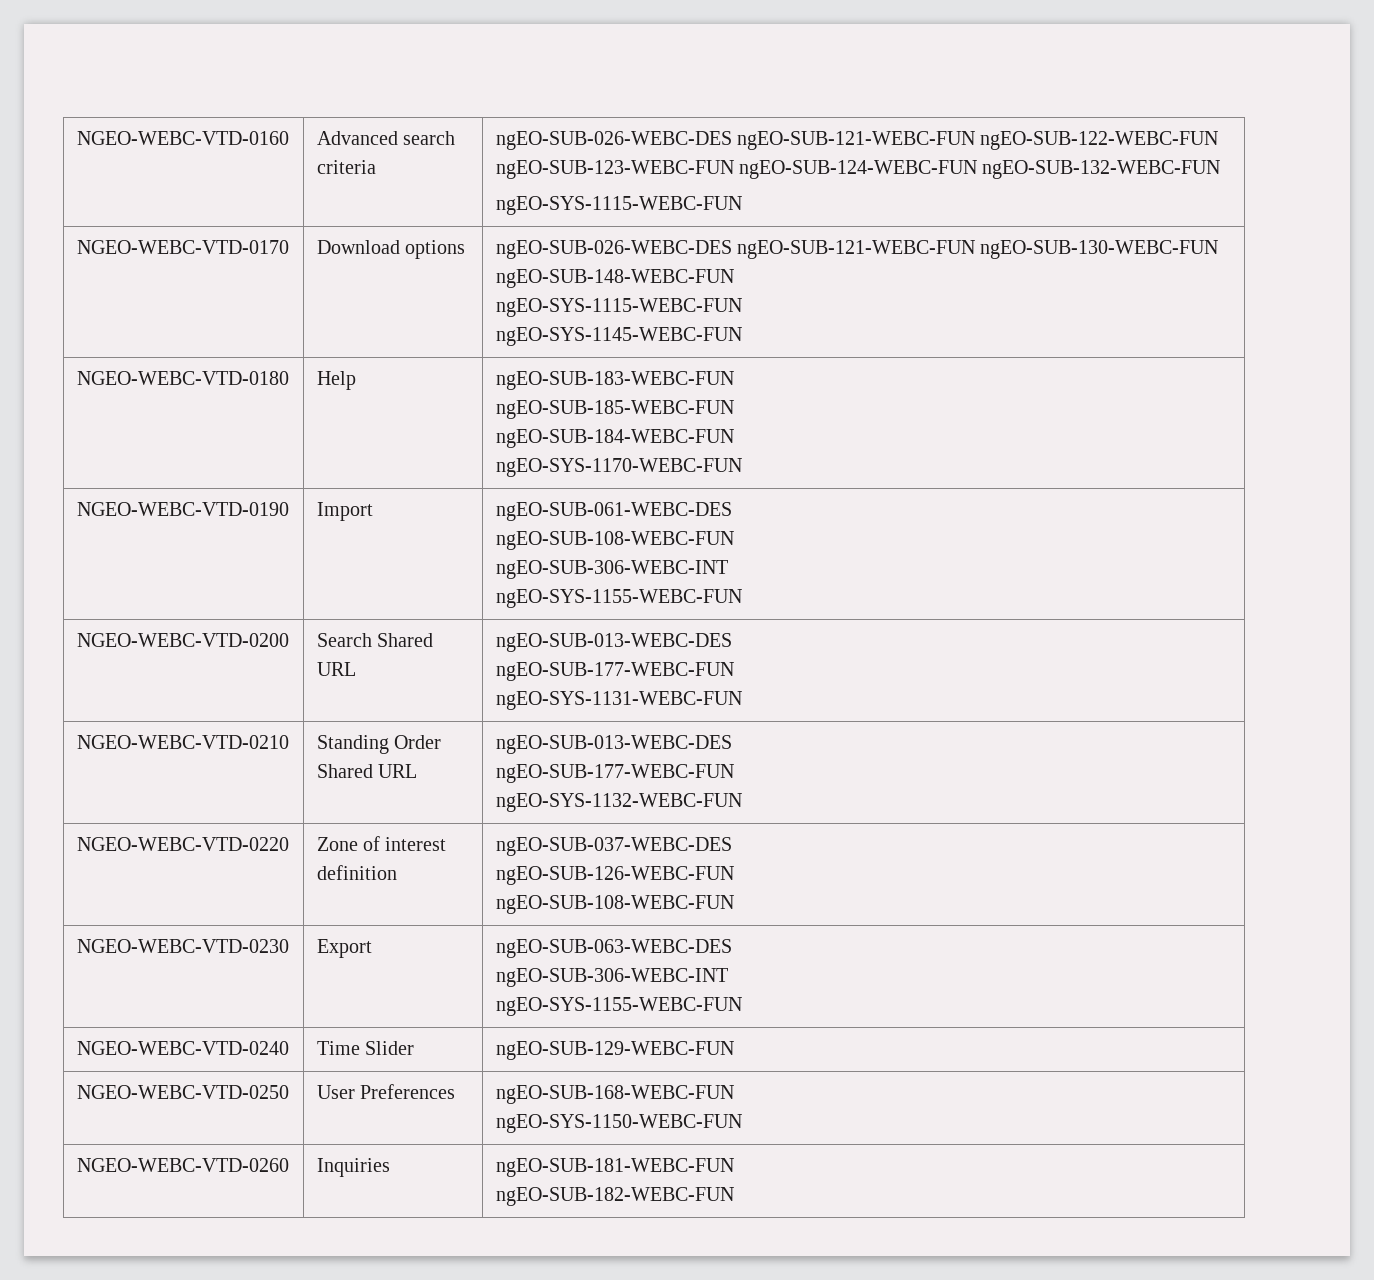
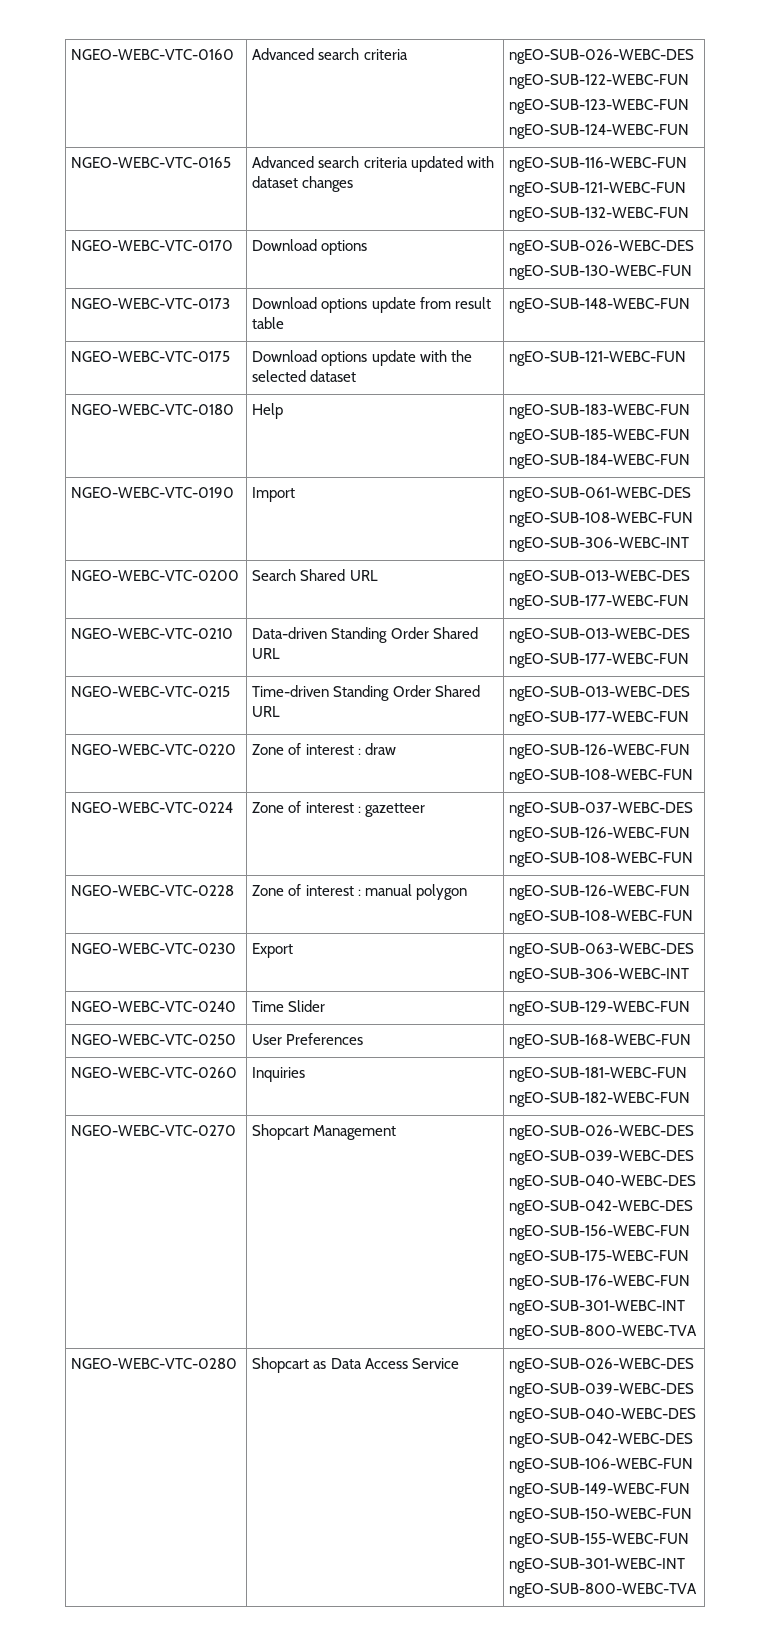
[76,131,289,145] NGEO-WEBC-VTD-0160 -> [71,49,235,60] NGEO-WEBC-VTC-0160
[736,131,1219,150] [495,160,977,179] ngEO-SUB-121-WEBC-FUN ngEO-SUB-122-WEBC-FUN ngEO-SUB-123-WEBC-FUN ngEO-SUB-124-WEBC-FUN -> [509,74,690,89] [509,99,690,114] [509,124,690,139] [71,157,232,168] [252,156,494,172] [252,176,354,192] [509,157,688,172] [509,182,687,197] // ngEO-SUB-122-WEBC-FUN // ngEO-SUB-123-WEBC-FUN // ngEO-SUB-124-WEBC-FUN // NGEO-WEBC-VTC-0165 | Advanced search criteria updated with dataset changes | ngEO-SUB-116-WEBC-FUN // ngEO-SUB-121-WEBC-FUN //
[495,196,742,215] [76,240,289,254] // ngEO-SYS-1115-WEBC-FUN // NGEO-WEBC-VTD-0170 -> [71,240,234,251] // NGEO-WEBC-VTC-0170
[736,240,1219,259] [495,269,734,288] [495,298,742,317] [495,327,742,346] [76,371,289,385] ngEO-SUB-121-WEBC-FUN ngEO-SUB-130-WEBC-FUN ngEO-SUB-148-WEBC-FUN // ngEO-SYS-1115-WEBC-FUN // ngEO-SYS-1145-WEBC-FUN // NGEO-WEBC-VTD-0180 -> [509,265,693,280] [71,298,231,309] [252,297,491,313] [252,317,285,329] [509,298,691,313] [71,351,231,362] [252,350,472,366] [252,370,357,382] [509,351,687,366] [71,404,235,415] // ngEO-SUB-130-WEBC-FUN // NGEO-WEBC-VTC-0173 | Download options update from result table | ngEO-SUB-148-WEBC-FUN // NGEO-WEBC-VTC-0175 | Download options update with the selected dataset | ngEO-SUB-121-WEBC-FUN // NGEO-WEBC-VTC-0180
[495,458,742,477] [76,502,289,516] // ngEO-SYS-1170-WEBC-FUN // NGEO-WEBC-VTD-0190 -> [71,487,235,498] // NGEO-WEBC-VTC-0190
[495,589,742,608] [76,633,289,647] // ngEO-SYS-1155-WEBC-FUN // NGEO-WEBC-VTD-0200 -> [71,570,240,581] // NGEO-WEBC-VTC-0200
[495,691,742,710] [76,735,289,749] [316,735,441,754] [316,764,417,778] [495,735,732,754] [495,764,734,783] [495,793,742,812] [76,837,289,851] [316,836,447,851] [316,865,397,880] [495,837,732,856] [495,866,734,885] [495,895,734,914] [76,939,289,953] // ngEO-SYS-1131-WEBC-FUN // NGEO-WEBC-VTD-0210 | Standing Order Shared URL | ngEO-SUB-013-WEBC-DES // ngEO-SUB-177-WEBC-FUN // ngEO-SYS-1132-WEBC-FUN // NGEO-WEBC-VTD-0220 | Zone of interest definition | ngEO-SUB-037-WEBC-DES // ngEO-SUB-126-WEBC-FUN // ngEO-SUB-108-WEBC-FUN // NGEO-WEBC-VTD-0230 -> [71,628,234,639] [252,627,478,643] [252,648,281,659] [509,628,691,643] [509,653,690,668] [71,686,231,697] [252,685,480,701] [252,706,281,717] [509,686,691,701] [509,711,690,726] [71,744,237,755] [252,743,396,755] [509,744,691,759] [509,769,694,784] [71,802,234,813] [252,801,425,817] [509,802,694,817] [509,827,691,842] [509,852,694,867] [71,885,235,896] [252,884,467,900] [509,885,691,900] [509,910,694,925] [71,943,237,954] // NGEO-WEBC-VTC-0210 | Data-driven Standing Order Shared URL | ngEO-SUB-013-WEBC-DES // ngEO-SUB-177-WEBC-FUN // NGEO-WEBC-VTC-0215 | Time-driven Standing Order Shared URL | ngEO-SUB-013-WEBC-DES // ngEO-SUB-177-WEBC-FUN // NGEO-WEBC-VTC-0220 | Zone of interest : draw | ngEO-SUB-126-WEBC-FUN // ngEO-SUB-108-WEBC-FUN // NGEO-WEBC-VTC-0224 | Zone of interest : gazetteer | ngEO-SUB-037-WEBC-DES // ngEO-SUB-126-WEBC-FUN // ngEO-SUB-108-WEBC-FUN // NGEO-WEBC-VTC-0228 | Zone of interest : manual polygon | ngEO-SUB-126-WEBC-FUN // ngEO-SUB-108-WEBC-FUN // NGEO-WEBC-VTC-0230
[495,997,742,1016] [76,1041,289,1055] // ngEO-SYS-1155-WEBC-FUN // NGEO-WEBC-VTD-0240 -> [71,1001,237,1012] // NGEO-WEBC-VTC-0240
[76,1085,289,1099] NGEO-WEBC-VTD-0250 -> [71,1034,237,1045] NGEO-WEBC-VTC-0250
[495,1114,742,1133] [76,1158,289,1172] // ngEO-SYS-1150-WEBC-FUN // NGEO-WEBC-VTD-0260 -> [71,1067,238,1078] // NGEO-WEBC-VTC-0260
(734, 1196) none -> [71,1125,237,1136] [252,1124,397,1140] [509,1125,695,1140] [509,1150,695,1165] [509,1175,697,1190] [509,1200,694,1215] [509,1225,691,1240] [509,1250,690,1265] [509,1275,691,1290] [509,1300,686,1315] [509,1325,698,1340] [71,1358,238,1369] [252,1357,459,1373] [509,1358,695,1373] [509,1383,695,1398] [509,1408,697,1423] [509,1433,694,1448] [509,1458,694,1473] [509,1483,691,1498] [509,1508,693,1523] [509,1533,690,1548] [509,1558,686,1573] [509,1583,698,1598] // NGEO-WEBC-VTC-0270 | Shopcart Management | ngEO-SUB-026-WEBC-DES // ngEO-SUB-039-WEBC-DES // ngEO-SUB-040-WEBC-DES // ngEO-SUB-042-WEBC-DES // ngEO-SUB-156-WEBC-FUN // ngEO-SUB-175-WEBC-FUN // ngEO-SUB-176-WEBC-FUN // ngEO-SUB-301-WEBC-INT // ngEO-SUB-800-WEBC-TVA // NGEO-WEBC-VTC-0280 | Shopcart as Data Access Service | ngEO-SUB-026-WEBC-DES // ngEO-SUB-039-WEBC-DES // ngEO-SUB-040-WEBC-DES // ngEO-SUB-042-WEBC-DES // ngEO-SUB-106-WEBC-FUN // ngEO-SUB-149-WEBC-FUN // ngEO-SUB-150-WEBC-FUN // ngEO-SUB-155-WEBC-FUN // ngEO-SUB-301-WEBC-INT // ngEO-SUB-800-WEBC-TVA

